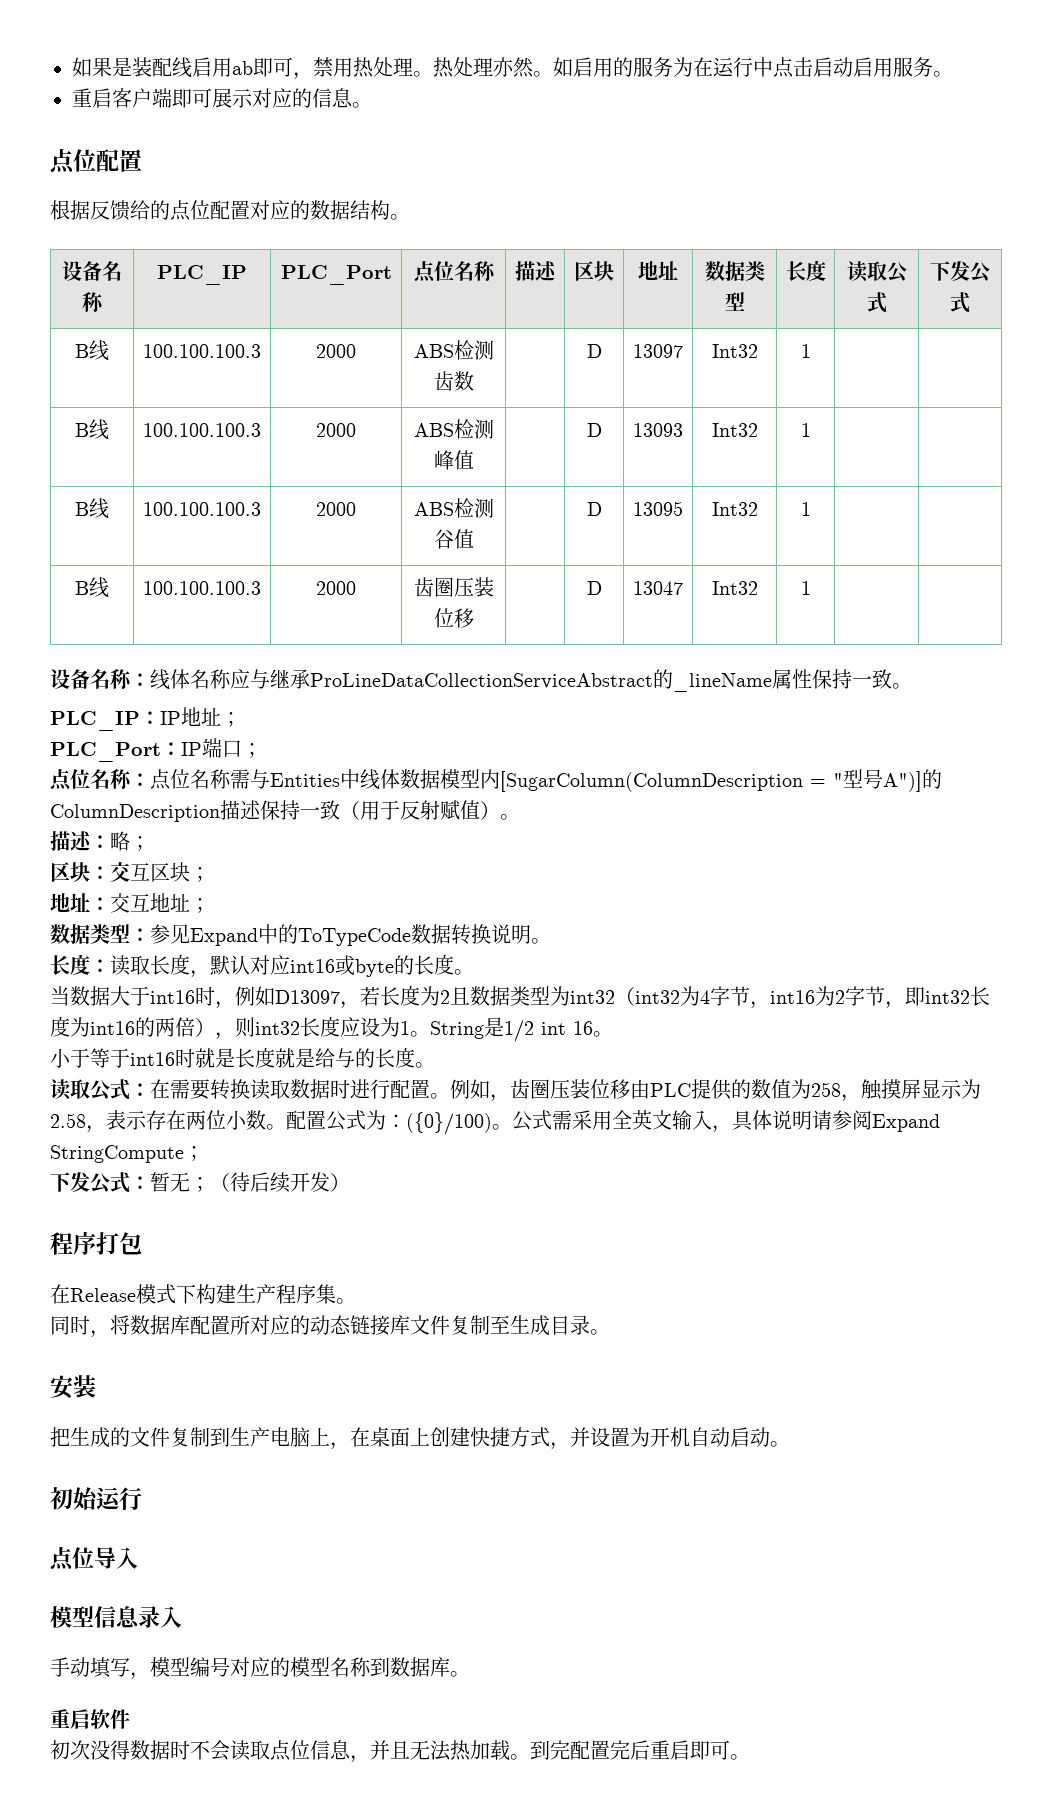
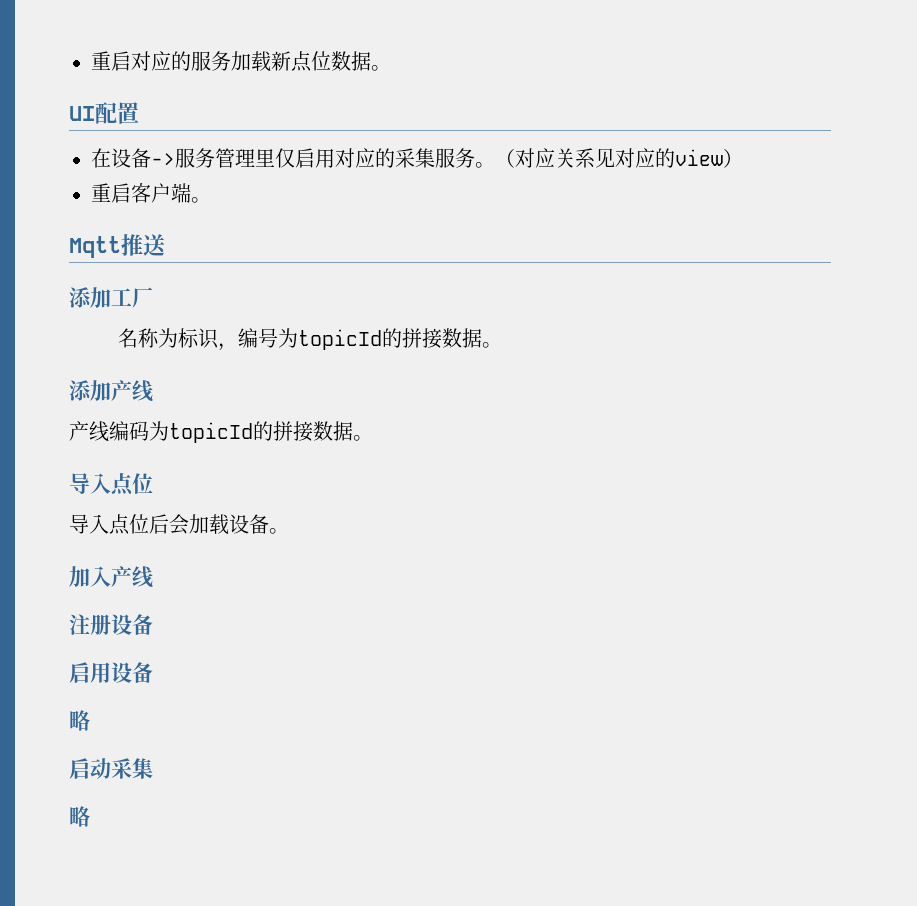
[72,57,953,80] [72,88,372,108] [50,148,142,174] [50,200,410,221] [62,261,122,281] [82,292,104,312] [157,265,247,285] [280,265,392,285] [413,261,496,283] [515,261,557,281] [574,261,614,281] [638,261,678,280] [704,261,765,281] [724,292,745,311] [785,260,826,281] [846,261,908,283] [866,292,887,313] [930,261,991,283] [950,292,970,313] [75,340,109,361] [143,344,261,358] [316,344,356,358] [413,340,494,360] [433,371,474,391] [586,344,602,358] [633,344,683,358] [711,344,758,358] [800,344,811,358] [75,419,109,440] [143,423,261,437] [316,423,356,437] [413,419,494,439] [433,450,474,470] [586,423,602,437] [633,423,683,437] [711,423,758,437] [800,423,811,437] [75,498,109,519] [143,502,261,516] [316,502,356,516] [413,498,494,518] [433,529,474,549] [586,502,602,516] [633,501,683,516] [711,502,758,516] [800,502,811,516] [75,577,109,598] [143,581,261,595] [316,581,356,595] [413,577,494,597] [433,608,474,628] [586,581,602,595] [633,581,683,595] [711,581,758,595] [800,581,811,595] [50,669,912,692] [50,707,241,731] [50,738,262,762] [50,769,942,792] [50,800,520,822] [50,831,150,851] [50,862,210,882] [50,893,210,913] [50,924,551,946] [50,954,474,978] [50,985,990,1009] [50,1016,613,1042] [50,1047,435,1068] [50,1079,981,1102] [50,1110,940,1135] [50,1145,204,1163] [50,1172,350,1194] [50,1232,142,1255] [50,1284,356,1304] [50,1315,610,1338] [50,1375,96,1399] [50,1427,790,1450] [50,1487,142,1511] [50,1547,138,1571] [50,1606,182,1628] [50,1657,470,1680] [50,1709,130,1729] [50,1740,750,1763] 如果是装配线启用ab即可，禁用热处理。热处理亦然。如启用的服务为在运行中点击启动启用服务。 // 重启客户端即可展示对应的信息。 // 点位配置 // 根据反馈给的点位配置对应的数据结构。 // 设备名称 | PLC_IP | PLC_Port | 点位名称 | 描述 | 区块 | 地址 | 数据类型 | 长度 | 读取公式 | 下发公式 // B线 | 100.100.100.3 | 2000 | ABS检测齿数 | | D | 13097 | Int32 | 1 | | // B线 | 100.100.100.3 | 2000 | ABS检测峰值 | | D | 13093 | Int32 | 1 | | // B线 | 100.100.100.3 | 2000 | ABS检测谷值 | | D | 13095 | Int32 | 1 | | // B线 | 100.100.100.3 | 2000 | 齿圈压装位移 | | D | 13047 | Int32 | 1 | | // 设备名称：线体名称应与继承ProLineDataCollectionServiceAbstract的_lineName属性保持一致。 // PLC_IP：IP地址； // PLC_Port：IP端口； // 点位名称：点位名称需与Entities中线体数据模型内[SugarColumn(ColumnDescription = "型号A")]的ColumnDescription描述保持一致（用于反射赋值）。 // 描述：略； // 区块：交互区块； // 地址：交互地址； // 数据类型：参见Expand中的ToTypeCode数据转换说明。 // 长度：读取长度，默认对应int16或byte的长度。 // 当数据大于int16时，例如D13097，若长度为2且数据类型为int32（int32为4字节，int16为2字节，即int32长度为int16的两倍），则int32长度应设为1。String是1/2 int 16。 // 小于等于int16时就是长度就是给与的长度。 // 读取公式：在需要转换读取数据时进行配置。例如，齿圈压装位移由PLC提供的数值为258，触摸屏显示为2.58，表示存在两位小数。配置公式为：({0}/100)。公式需采用全英文输入，具体说明请参阅Expand StringCompute； // 下发公式：暂无；（待后续开发） // 程序打包 // 在Release模式下构建生产程序集。 // 同时，将数据库配置所对应的动态链接库文件复制至生成目录。 // 安装 // 把生成的文件复制到生产电脑上，在桌面上创建快捷方式，并设置为开机自动启动。 // 初始运行 // 点位导入 // 模型信息录入 // 手动填写，模型编号对应的模型名称到数据库。 // 重启软件 // 初次没得数据时不会读取点位信息，并且无法热加载。到完配置完后重启即可。 -> [91,51,391,72] [69,102,139,124] [91,148,743,168] [91,183,211,203] [69,234,166,258] [69,287,153,308] [117,328,502,351] [69,380,153,402] [69,421,373,443] [69,473,153,496] [69,514,289,535] [69,566,153,588] [69,614,153,635] [69,662,153,683] [69,710,90,731] [69,758,153,779] [69,806,90,827] 重启对应的服务加载新点位数据。 // UI配置 // 在设备->服务管理里仅启用对应的采集服务。（对应关系见对应的view） // 重启客户端。 // Mqtt推送 // 添加工厂 // 名称为标识，编号为topicId的拼接数据。 // 添加产线 // 产线编码为topicId的拼接数据。 // 导入点位 // 导入点位后会加载设备。 // 加入产线 // 注册设备 // 启用设备 // 略 // 启动采集 // 略

